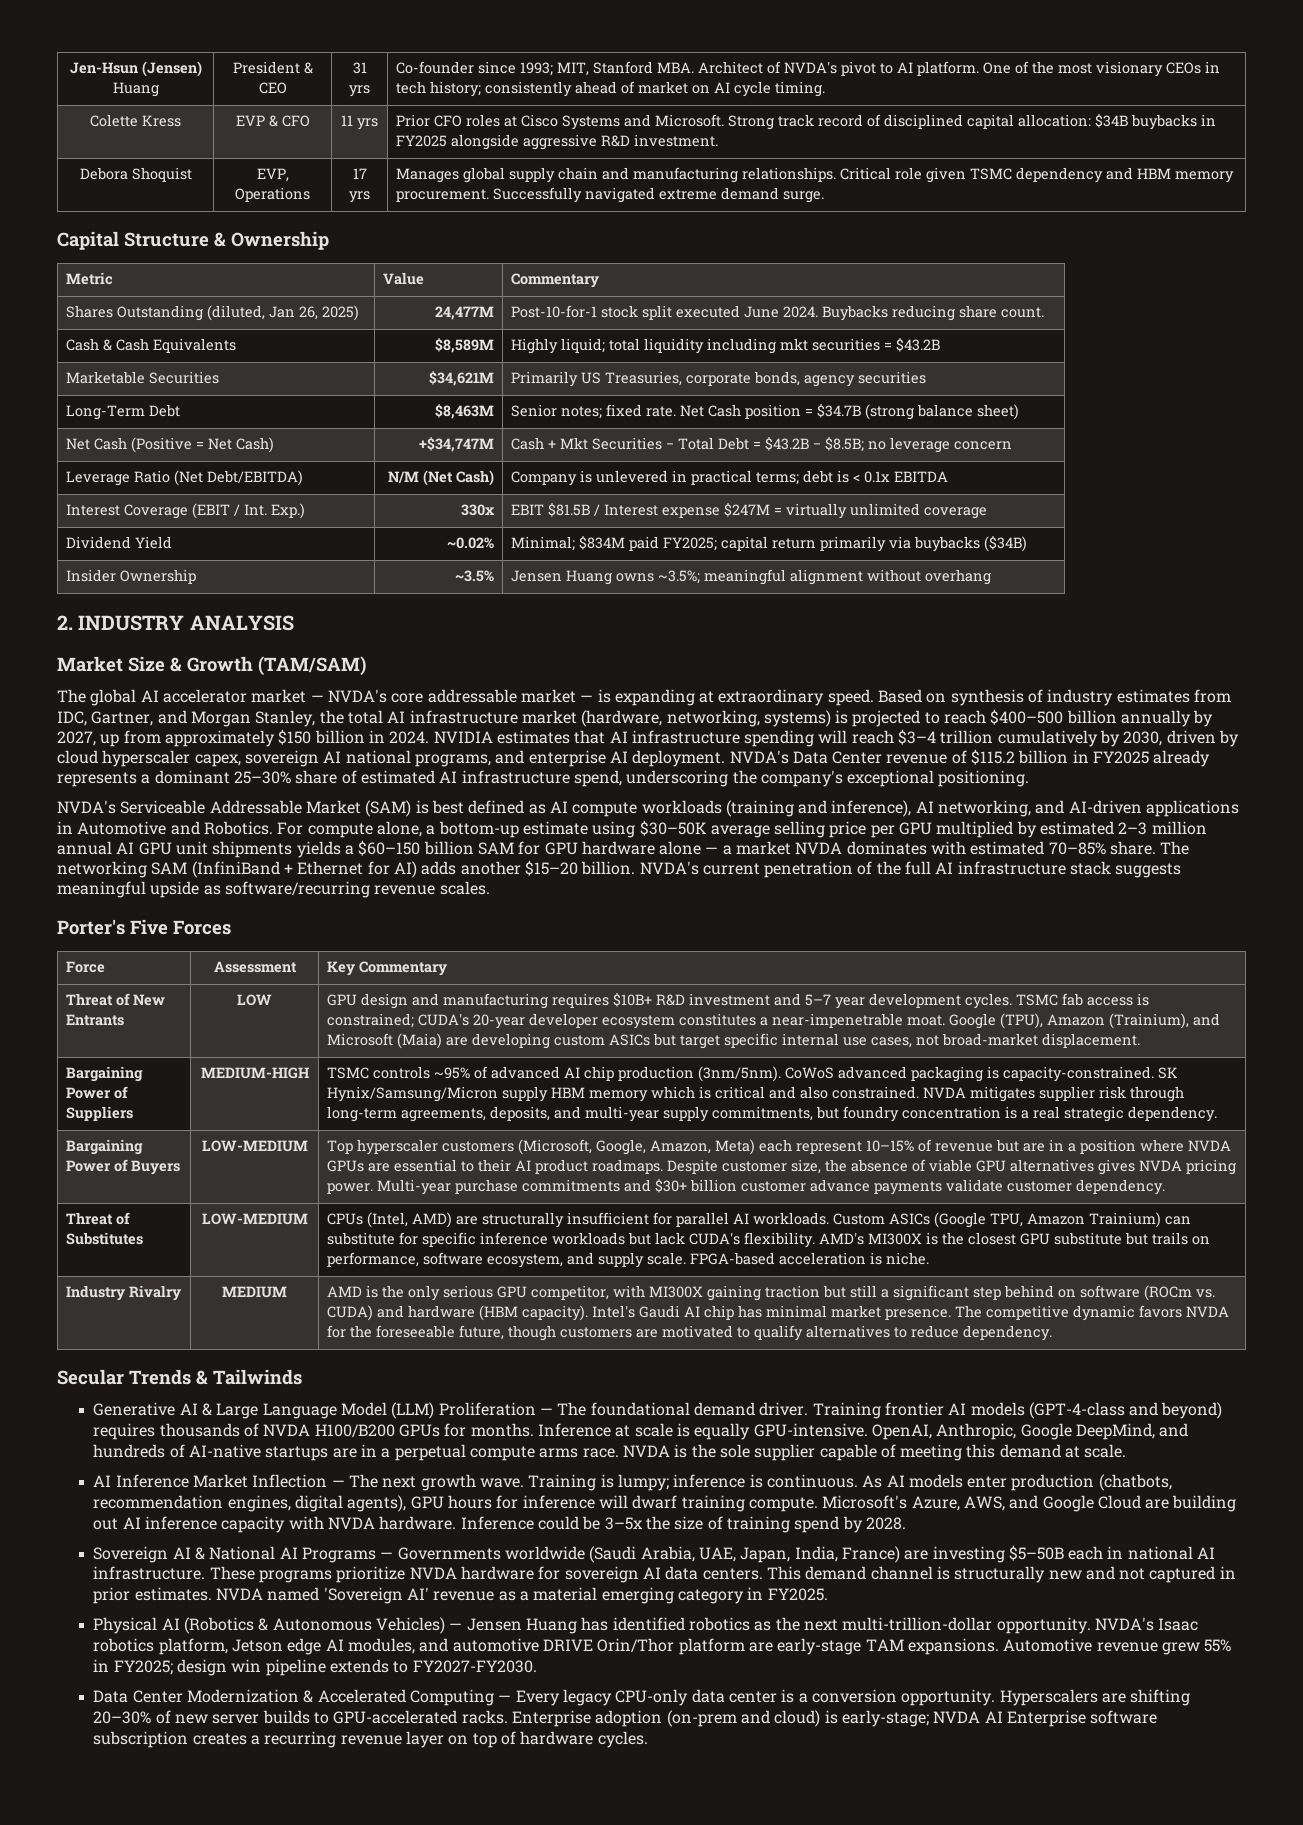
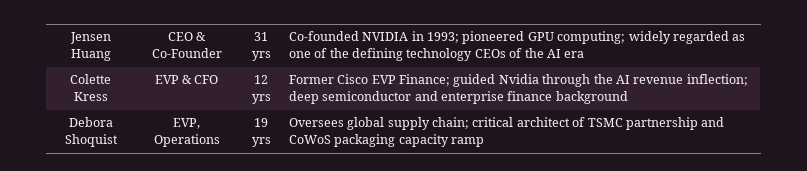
[69,61,202,77] Jen-Hsun (Jensen) -> [69,32,111,44] Jensen
[232,61,313,74] [258,82,287,94] President & CEO -> [167,32,207,41] [151,48,222,58] CEO & Co-Founder
[396,61,1221,77] [396,81,826,97] Co-founder since 1993; MIT, Stanford MBA. Architect of NVDA's pivot to AI platform. One of the most visionary CEOs in tech history; consistently ahead of market on AI cycle timing. -> [288,31,746,44] [288,48,585,61] Co-founded NVIDIA in 1993; pioneered GPU computing; widely regarded as one of the defining technology CEOs of the AI era
[341,115,378,130] [396,114,1217,130] [396,134,719,150] 11 yrs | Prior CFO roles at Cisco Systems and Microsoft. Strong track record of disciplined capital allocation: $34B buybacks in FY2025 alongside aggressive R&D investment. -> [254,75,268,84] [251,94,271,104] [288,74,748,87] [288,91,628,104] 12 yrs | Former Cisco EVP Finance; guided Nvidia through the AI revenue inflection; deep semiconductor and enterprise finance background
[352,168,367,179] [349,191,370,203] [396,168,460,183] 17 yrs | Manages -> [254,118,268,127] [251,137,271,147] [288,118,344,127] 19 yrs | Oversees
[558,167,1235,183] [396,187,825,203] [57,231,329,250] [66,272,114,285] [383,272,425,285] [511,273,600,288] [66,305,360,321] [434,306,494,320] [511,305,1045,321] [66,338,237,353] [434,338,494,353] [511,338,941,354] [66,371,220,384] [428,371,494,386] [511,371,927,387] [66,404,181,420] [434,404,494,419] [511,404,1020,420] [66,437,275,453] [418,437,494,452] [511,437,1013,453] [66,470,304,486] [387,470,494,486] [511,470,949,486] [66,503,306,519] [460,504,495,516] [511,503,988,519] [66,536,173,549] [446,537,494,549] [511,536,1028,552] [66,569,197,584] [454,570,494,582] [511,569,992,585] [57,615,294,631] [57,656,366,676] [57,689,1232,706] [57,709,1214,727] [57,729,1240,747] [57,749,1211,767] [57,770,1030,787] [57,800,1240,817] [57,820,1207,838] [57,840,1190,858] [57,860,1182,878] [57,881,490,898] [57,919,231,935] [66,961,106,973] [213,961,297,973] [327,961,448,976] [66,993,166,1006] [66,1014,125,1026] [237,994,272,1006] [327,993,1150,1009] [327,1013,1221,1029] [327,1033,1141,1049] [66,1066,144,1082] [66,1086,129,1099] [66,1106,134,1121] [200,1067,309,1079] [327,1066,1179,1082] [327,1086,1185,1102] [327,1106,1218,1122] [66,1139,144,1155] [66,1159,181,1175] [201,1140,308,1152] [327,1139,1232,1155] [327,1159,1237,1175] [327,1179,1166,1195] [66,1212,131,1225] [66,1232,144,1245] [201,1213,308,1225] [327,1212,1192,1228] [327,1232,1211,1248] [327,1252,930,1268] [66,1285,182,1301] [222,1286,287,1298] [327,1285,1216,1301] [327,1305,1230,1321] [327,1325,1053,1341] [57,1369,302,1385] [93,1402,1223,1419] [93,1423,1189,1440] [93,1444,1127,1461] [93,1474,1172,1491] [93,1495,1237,1512] [93,1516,906,1533] [93,1545,1216,1563] [93,1566,1236,1583] [93,1587,828,1604] [93,1617,1199,1634] [93,1638,1232,1655] [93,1659,537,1676] [93,1689,1191,1706] [93,1710,1158,1727] [93,1731,648,1748] chain and manufacturing relationships. Critical role given TSMC dependency and HBM memory procurement. Successfully navigated extreme demand surge. // Capital Structure & Ownership // Metric | Value | Commentary // Shares Outstanding (diluted, Jan 26, 2025) | 24,477M | Post-10-for-1 stock split executed June 2024. Buybacks reducing share count. // Cash & Cash Equivalents | $8,589M | Highly liquid; total liquidity including mkt securities = $43.2B // Marketable Securities | $34,621M | Primarily US Treasuries, corporate bonds, agency securities // Long-Term Debt | $8,463M | Senior notes; fixed rate. Net Cash position = $34.7B (strong balance sheet) // Net Cash (Positive = Net Cash) | +$34,747M | Cash + Mkt Securities − Total Debt = $43.2B − $8.5B; no leverage concern // Leverage Ratio (Net Debt/EBITDA) | N/M (Net Cash) | Company is unlevered in practical terms; debt is < 0.1x EBITDA // Interest Coverage (EBIT / Int. Exp.) | 330x | EBIT $81.5B / Interest expense $247M = virtually unlimited coverage // Dividend Yield | ~0.02% | Minimal; $834M paid FY2025; capital return primarily via buybacks ($34B) // Insider Ownership | ~3.5% | Jensen Huang owns ~3.5%; meaningful alignment without overhang // 2. INDUSTRY ANALYSIS // Market Size & Growth (TAM/SAM) // The global AI accelerator market — NVDA's core addressable market — is expanding at extraordinary speed. Based on synthesis of industry estimates from IDC, Gartner, and Morgan Stanley, the total AI infrastructure market (hardware, networking, systems) is projected to reach $400–500 billion annually by 2027, up from approximately $150 billion in 2024. NVIDIA estimates that AI infrastructure spending will reach $3–4 trillion cumulatively by 2030, driven by cloud hyperscaler capex, sovereign AI national programs, and enterprise AI deployment. NVDA's Data Center revenue of $115.2 billion in FY2025 already represents a dominant 25–30% share of estimated AI infrastructure spend, underscoring the company's exceptional positioning. // NVDA's Serviceable Addressable Market (SAM) is best defined as AI compute workloads (training and inference), AI networking, and AI-driven applications in Automotive and Robotics. For compute alone, a bottom-up estimate using $30–50K average selling price per GPU multiplied by estimated 2–3 million annual AI GPU unit shipments yields a $60–150 billion SAM for GPU hardware alone — a market NVDA dominates with estimated 70–85% share. The networking SAM (InfiniBand + Ethernet for AI) adds another $15–20 billion. NVDA's current penetration of the full AI infrastructure stack suggests meaningful upside as software/recurring revenue scales. // Porter's Five Forces // Force | Assessment | Key Commentary // Threat of New Entrants | LOW | GPU design and manufacturing requires $10B+ R&D investment and 5–7 year development cycles. TSMC fab access is constrained; CUDA's 20-year developer ecosystem constitutes a near-impenetrable moat. Google (TPU), Amazon (Trainium), and Microsoft (Maia) are developing custom ASICs but target specific internal use cases, not broad-market displacement. // Bargaining Power of Suppliers | MEDIUM-HIGH | TSMC controls ~95% of advanced AI chip production (3nm/5nm). CoWoS advanced packaging is capacity-constrained. SK Hynix/Samsung/Micron supply HBM memory which is critical and also constrained. NVDA mitigates supplier risk through long-term agreements, deposits, and multi-year supply commitments, but foundry concentration is a real strategic dependency. // Bargaining Power of Buyers | LOW-MEDIUM | Top hyperscaler customers (Microsoft, Google, Amazon, Meta) each represent 10–15% of revenue but are in a position where NVDA GPUs are essential to their AI product roadmaps. Despite customer size, the absence of viable GPU alternatives gives NVDA pricing power. Multi-year purchase commitments and $30+ billion customer advance payments validate customer dependency. // Threat of Substitutes | LOW-MEDIUM | CPUs (Intel, AMD) are structurally insufficient for parallel AI workloads. Custom ASICs (Google TPU, Amazon Trainium) can substitute for specific inference workloads but lack CUDA's flexibility. AMD's MI300X is the closest GPU substitute but trails on performance, software ecosystem, and supply scale. FPGA-based acceleration is niche. // Industry Rivalry | MEDIUM | AMD is the only serious GPU competitor, with MI300X gaining traction but still a significant step behind on software (ROCm vs. CUDA) and hardware (HBM capacity). Intel's Gaudi AI chip has minimal market presence. The competitive dynamic favors NVDA for the foreseeable future, though customers are motivated to qualify alternatives to reduce dependency. // Secular Trends & Tailwinds // Generative AI & Large Language Model (LLM) Proliferation — The foundational demand driver. Training frontier AI models (GPT-4-class and beyond) requires thousands of NVDA H100/B200 GPUs for months. Inference at scale is equally GPU-intensive. OpenAI, Anthropic, Google DeepMind, and hundreds of AI-native startups are in a perpetual compute arms race. NVDA is the sole supplier capable of meeting this demand at scale. // AI Inference Market Inflection — The next growth wave. Training is lumpy; inference is continuous. As AI models enter production (chatbots, recommendation engines, digital agents), GPU hours for inference will dwarf training compute. Microsoft's Azure, AWS, and Google Cloud are building out AI inference capacity with NVDA hardware. Inference could be 3–5x the size of training spend by 2028. // Sovereign AI & National AI Programs — Governments worldwide (Saudi Arabia, UAE, Japan, India, France) are investing $5–50B each in national AI infrastructure. These programs prioritize NVDA hardware for sovereign AI data centers. This demand channel is structurally new and not captured in prior estimates. NVDA named 'Sovereign AI' revenue as a material emerging category in FY2025. // Physical AI (Robotics & Autonomous Vehicles) — Jensen Huang has identified robotics as the next multi-trillion-dollar opportunity. NVDA's Isaac robotics platform, Jetson edge AI modules, and automotive DRIVE Orin/Thor platform are early-stage TAM expansions. Automotive revenue grew 55% in FY2025; design win pipeline extends to FY2027-FY2030. // Data Center Modernization & Accelerated Computing — Every legacy CPU-only data center is a conversion opportunity. Hyperscalers are shifting 20–30% of new server builds to GPU-accelerated racks. Enterprise adoption (on-prem and cloud) is early-stage; NVDA AI Enterprise software subscription creates a recurring revenue layer on top of hardware cycles. -> [432,117,725,130] [288,134,485,147] chain; critical architect of TSMC partnership and CoWoS packaging capacity ramp

